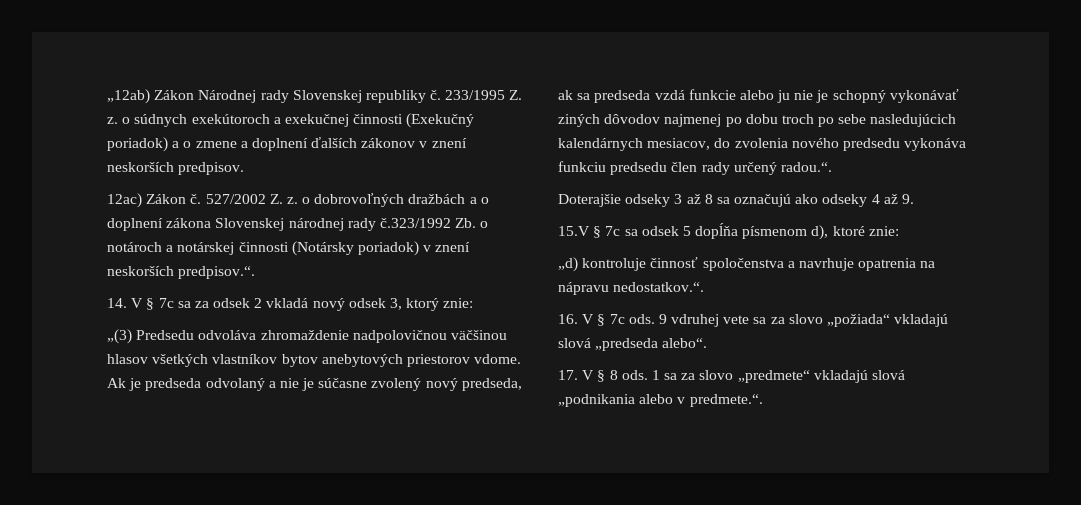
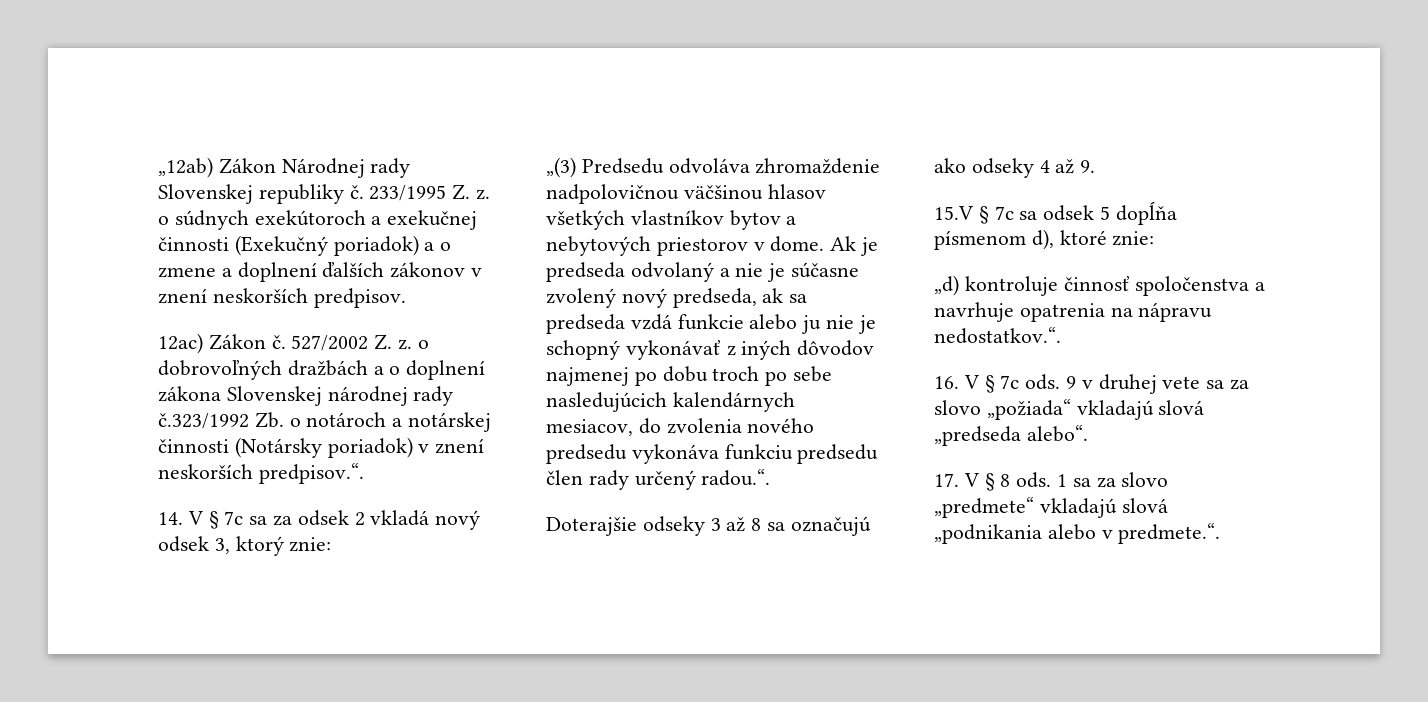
[321,354,522,367] anebytových priestorov vdome. -> [786,216,797,225] [546,236,825,256] a nebytových priestorov v dome.
[558,114,600,127] ziných -> [726,340,792,360] z iných
[671,314,720,327] vdruhej -> [1081,374,1157,394] v druhej

